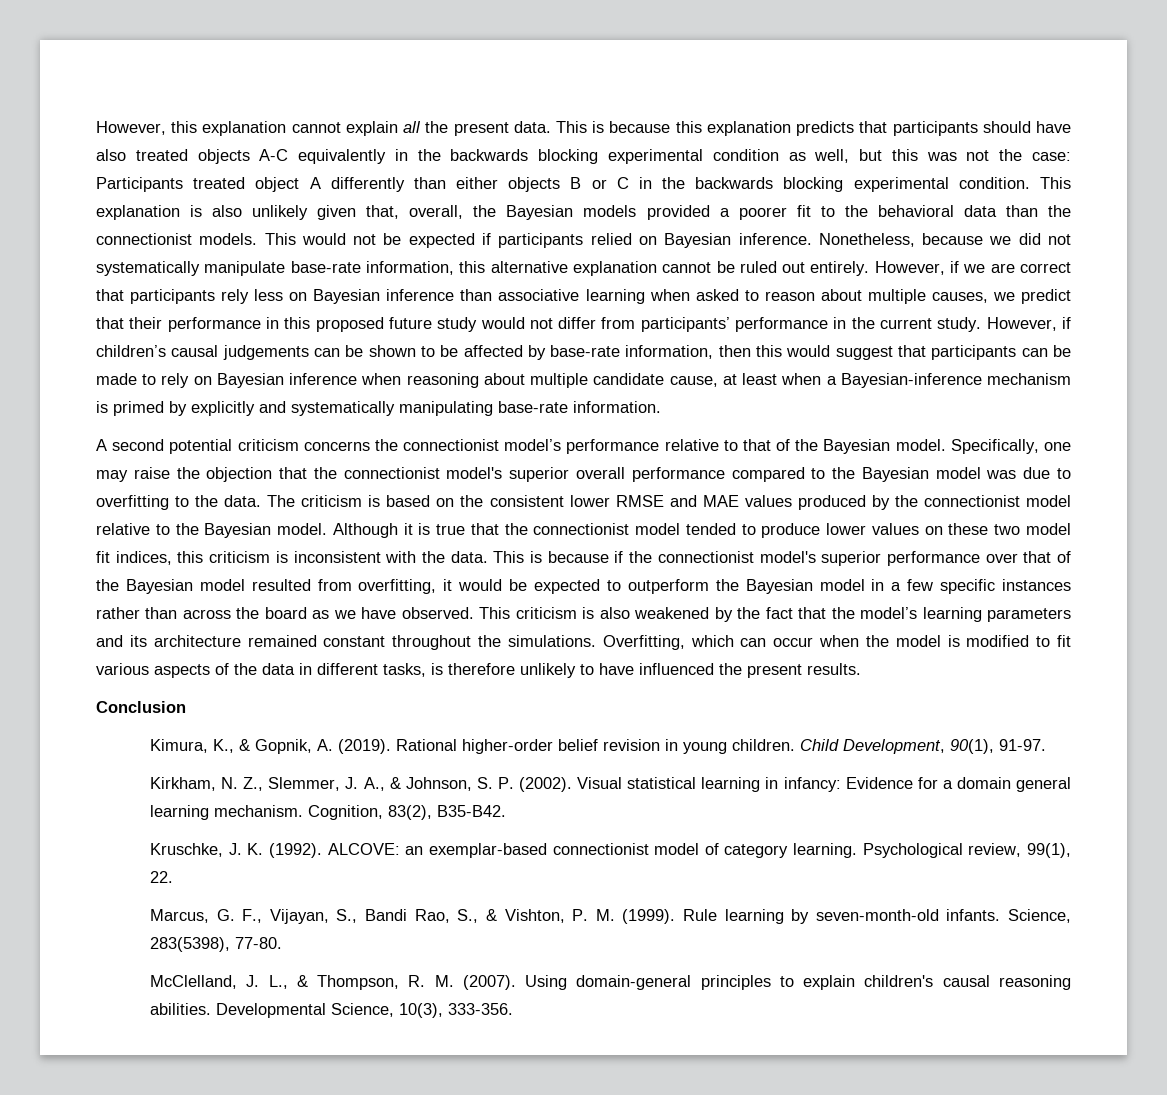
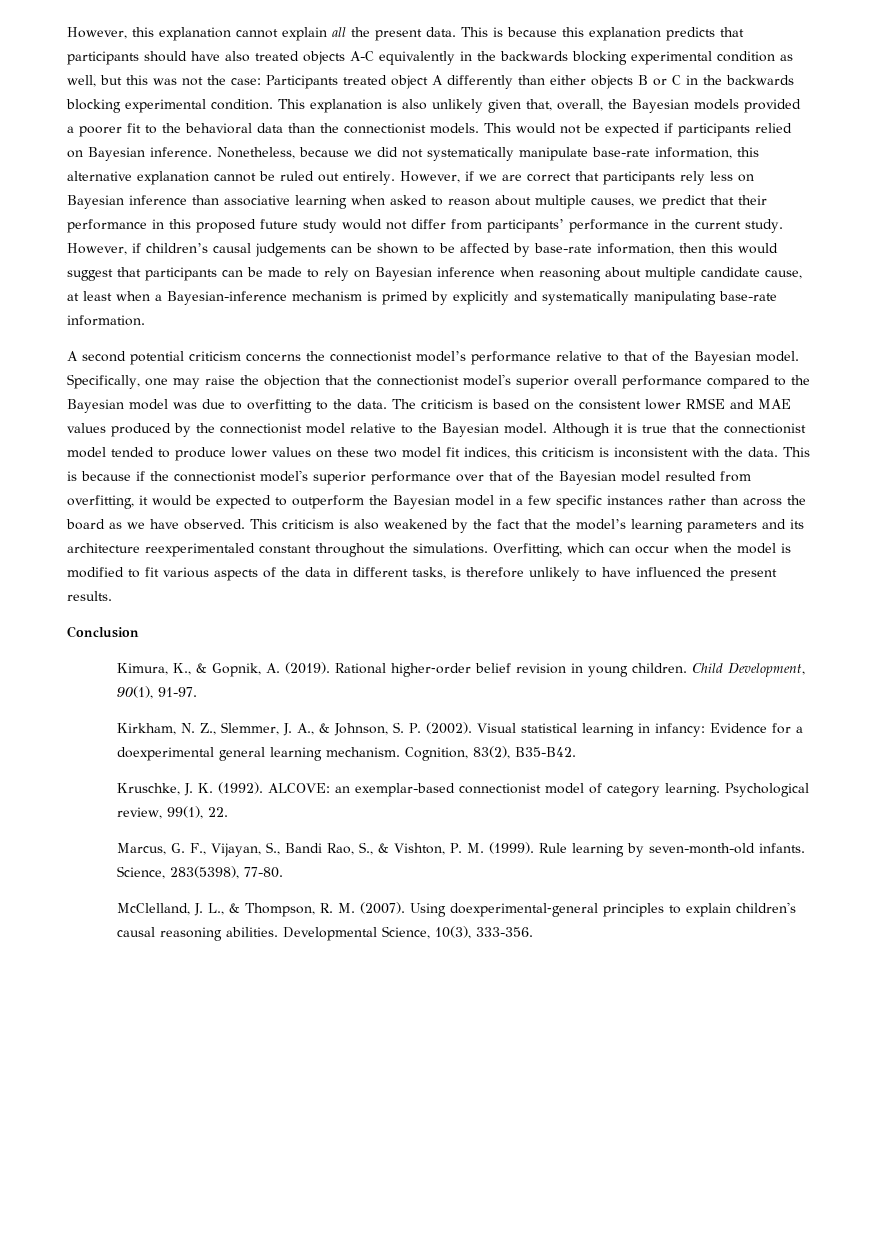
[247,635,317,647] remained -> [145,543,255,557] reexperimentaled
[956,777,1011,789] domain -> [116,747,214,761] doexperimental
[576,975,692,990] domain‐general -> [449,903,598,917] doexperimental‐general

